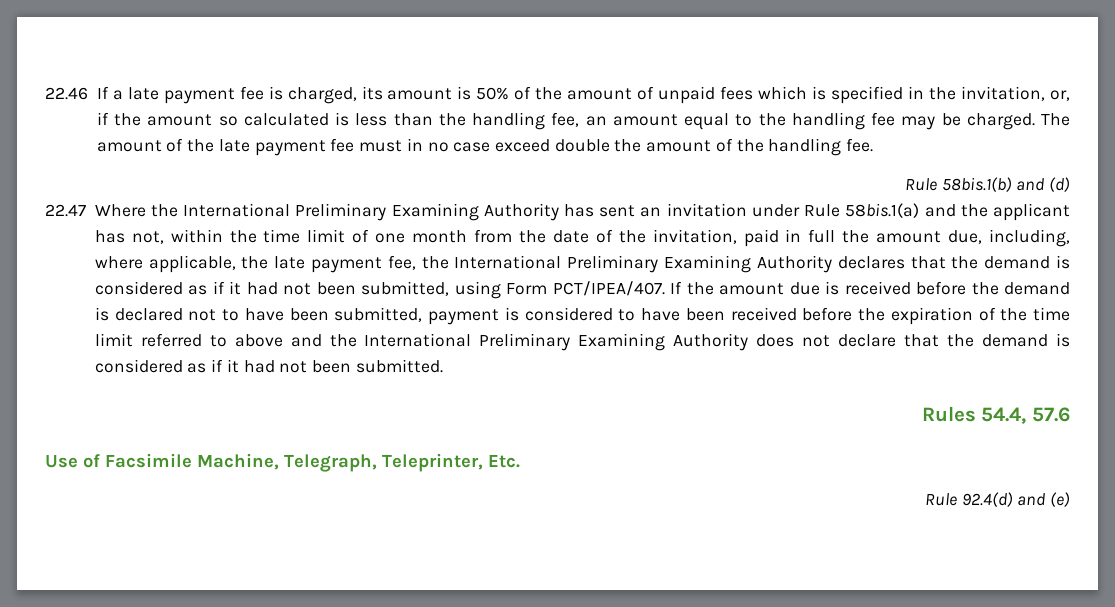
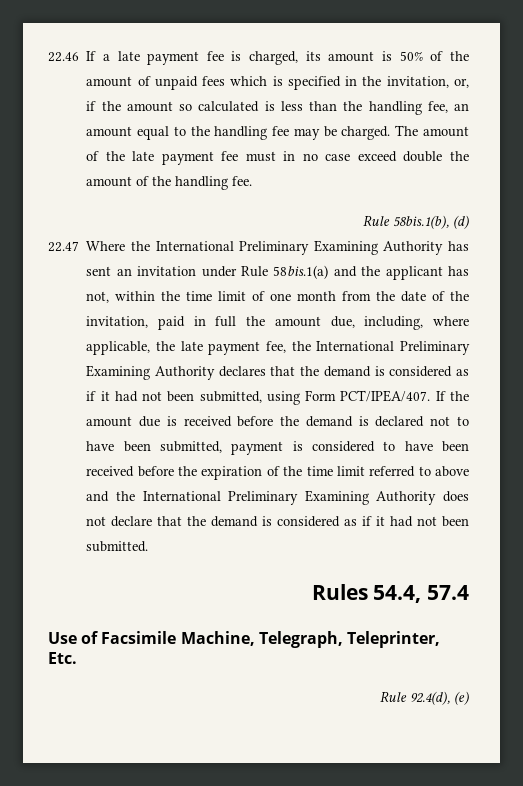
[941,177,1045,192] 58bis.1(b) and -> [393,215,449,229] 58bis.1(b),
[1032,407,1070,422] 57.6 -> [427,585,470,600] 57.4
[961,492,1046,507] 92.4(d) and -> [410,691,450,705] 92.4(d),

